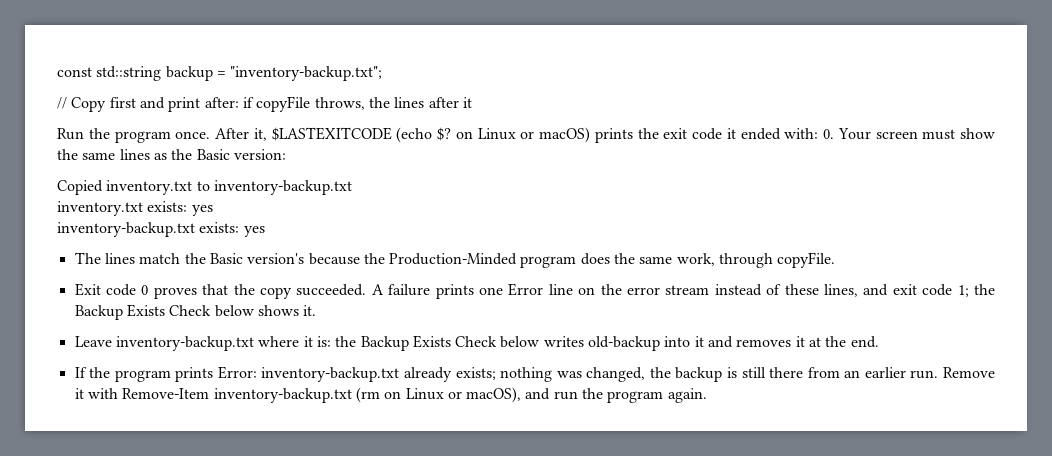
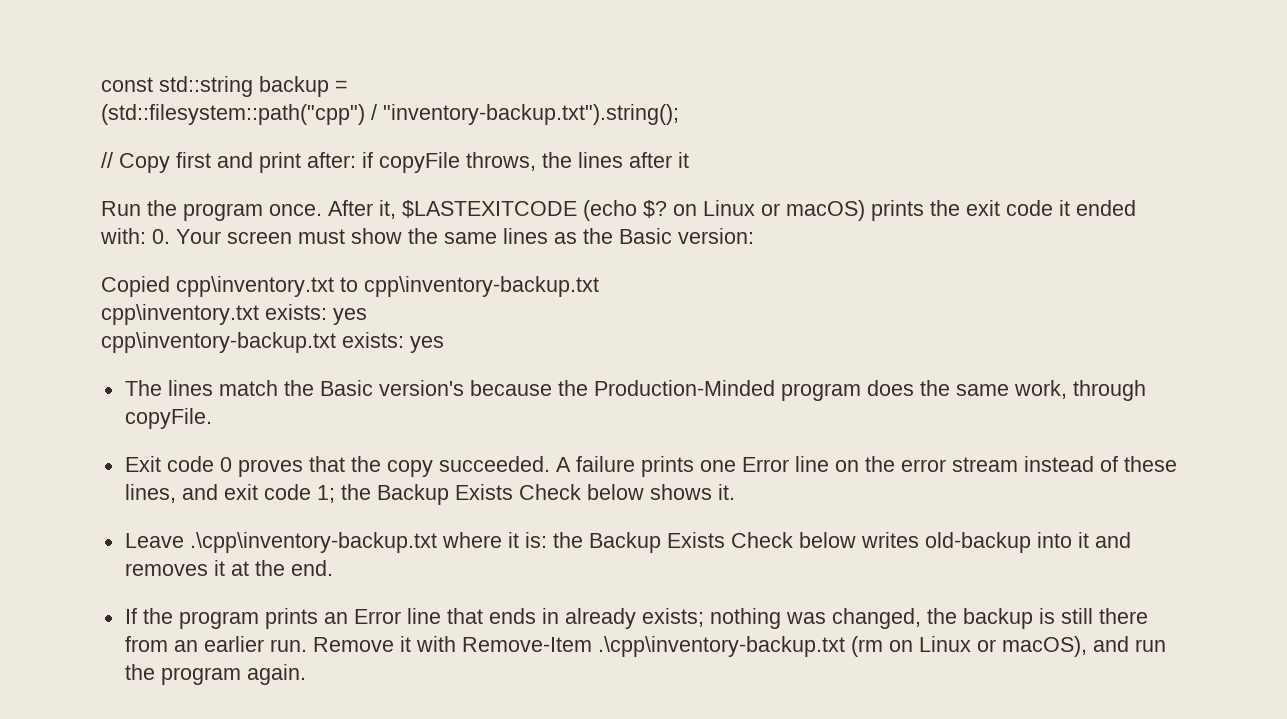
[230,66,383,81] "inventory-backup.txt"; -> [101,104,679,125] // (std::filesystem::path("cpp") / "inventory-backup.txt").string();
[106,180,352,195] [57,201,213,216] [57,222,195,237] inventory.txt to inventory-backup.txt // inventory.txt exists: yes // inventory-backup.txt -> [176,276,599,297] [101,304,367,325] [101,332,336,353] cpp\inventory.txt to cpp\inventory-backup.txt // cpp\inventory.txt exists: yes // cpp\inventory-backup.txt
[115,336,254,351] inventory-backup.txt -> [189,532,437,553] .\cpp\inventory-backup.txt
[217,366,400,382] Error: inventory-backup.txt -> [323,608,559,624] an Error line that ends in
[213,388,352,403] inventory-backup.txt -> [597,636,845,657] .\cpp\inventory-backup.txt

